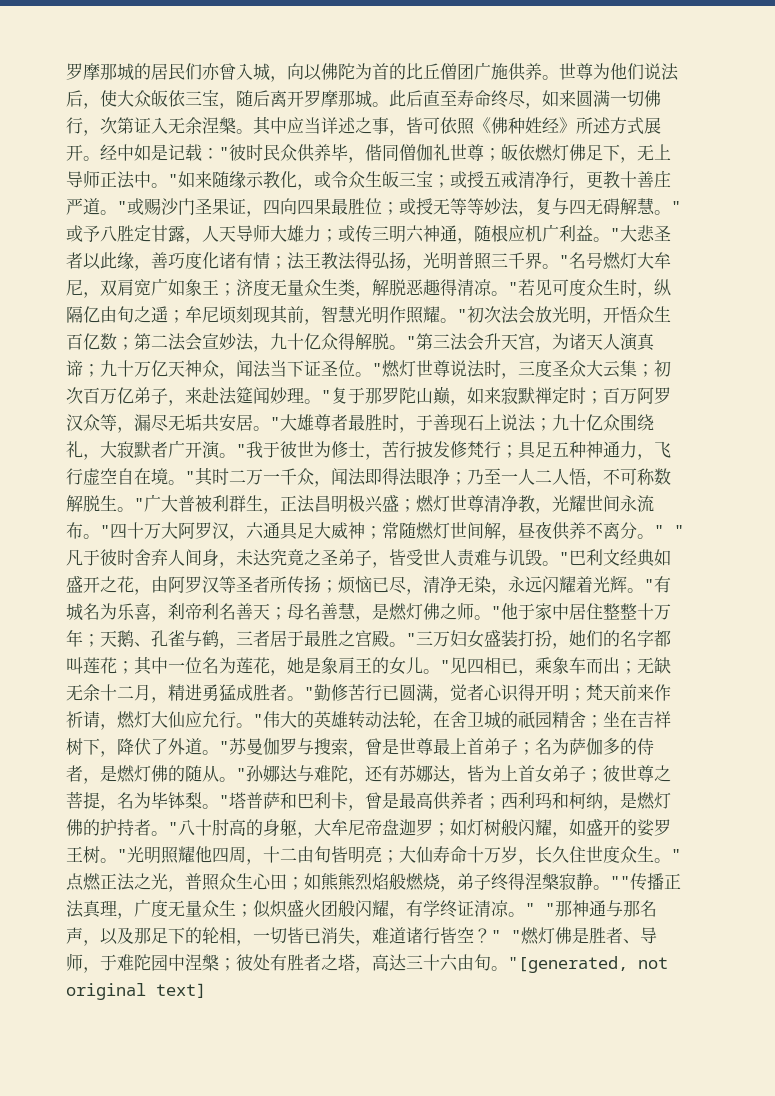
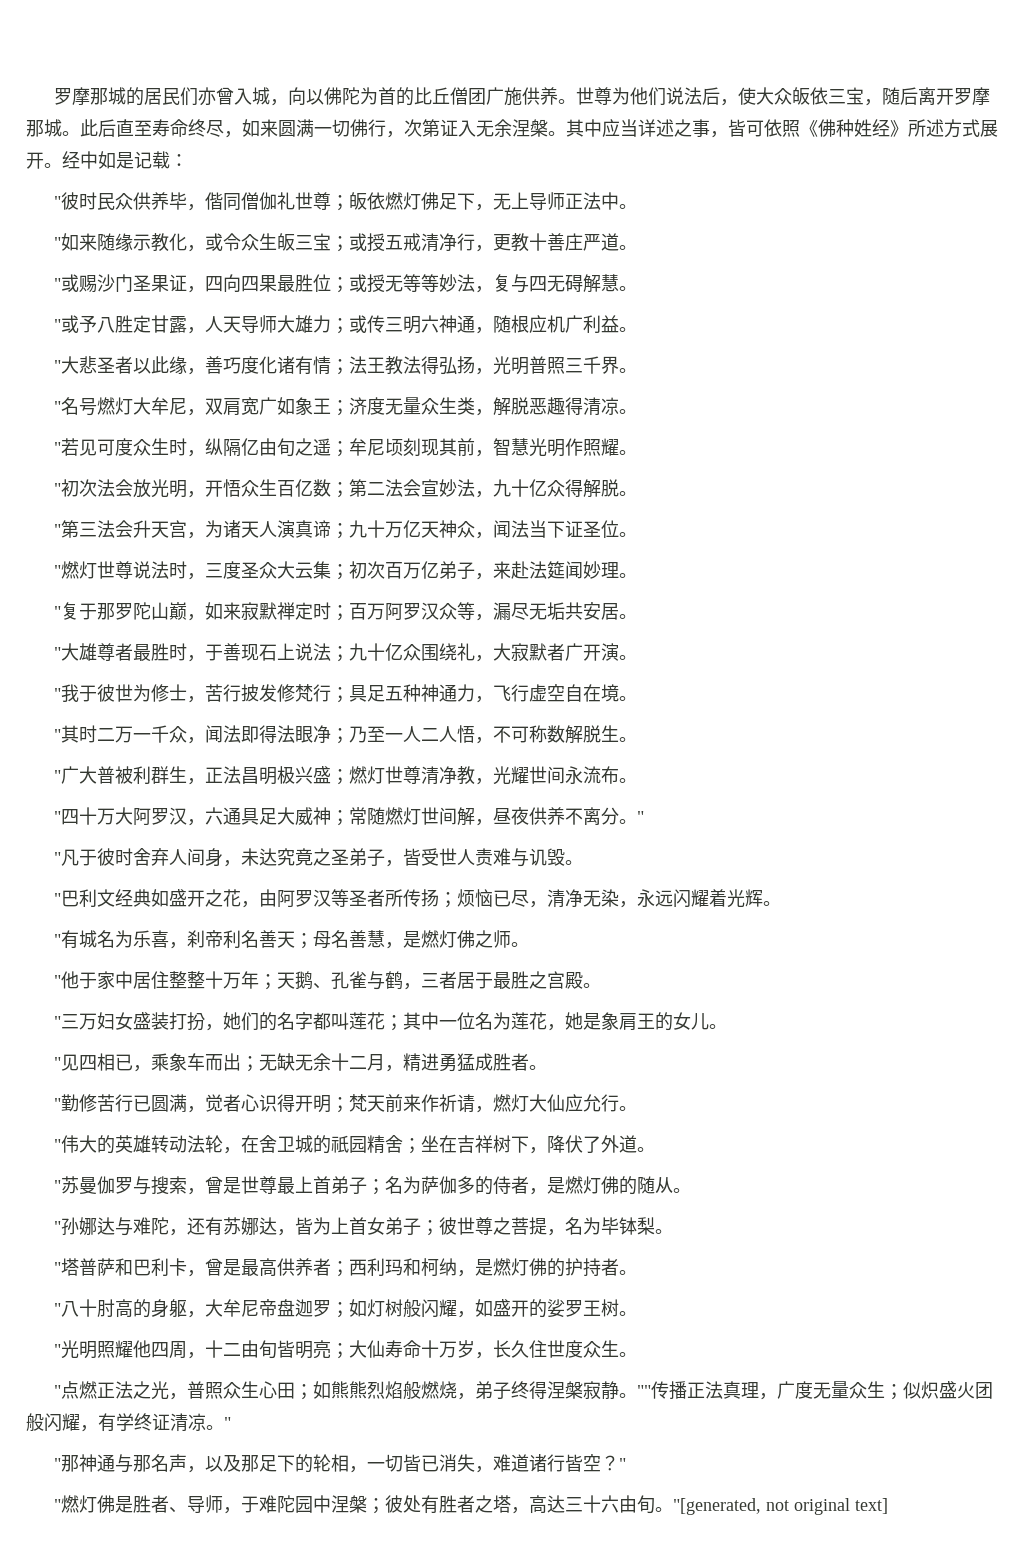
(219, 153) none -> (188, 160) //
(168, 185) none -> (638, 206) //
(117, 212) none -> (638, 247) //
(671, 212) none -> (638, 288) //
(610, 239) none -> (638, 329) //
(559, 266) none -> (638, 370) //
(508, 293) none -> (638, 411) //
(457, 320) none -> (638, 452) //
(406, 347) none -> (638, 493) //
(372, 374) none -> (638, 534) //
(321, 401) none -> (638, 575) //
(270, 428) none -> (638, 616) //
(236, 455) none -> (638, 657) //
(185, 482) none -> (638, 698) //
(134, 509) none -> (638, 739) //
(100, 536) none -> (638, 780) //
(664, 531) none -> (645, 817) //
(559, 563) none -> (584, 862) //
(644, 590) none -> (782, 903) //
(491, 617) none -> (530, 944) //
(406, 644) none -> (602, 985) //
(440, 671) none -> (728, 1026) //
(304, 698) none -> (548, 1067) //
(253, 725) none -> (638, 1108) //
(219, 752) none -> (656, 1149) //
(236, 779) none -> (692, 1190) //
(219, 806) none -> (674, 1231) //
(168, 833) none -> (638, 1272) //
(117, 860) none -> (638, 1313) //
(671, 860) none -> (638, 1354) //
(535, 909) none -> (231, 1423) //
(501, 936) none -> (627, 1464) //

